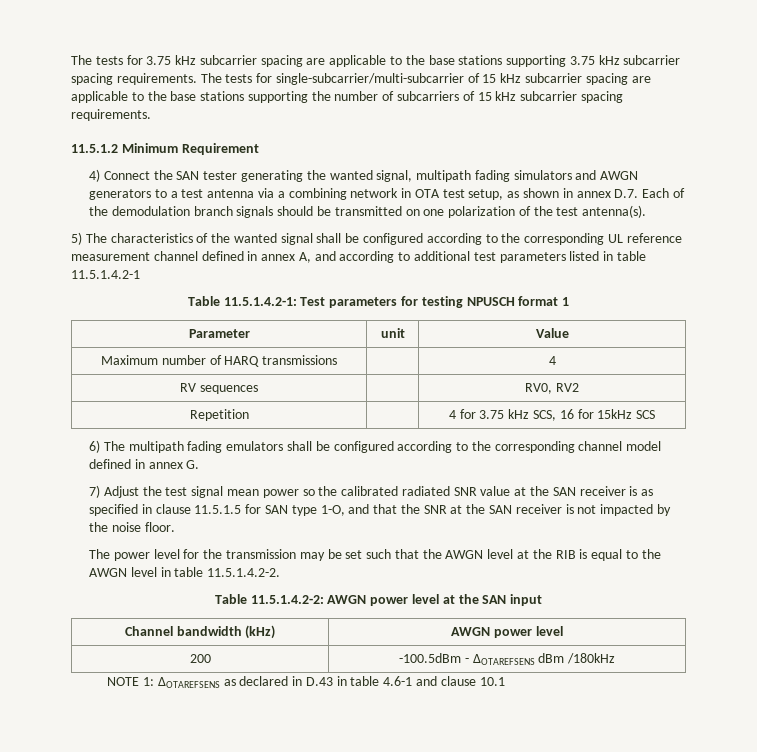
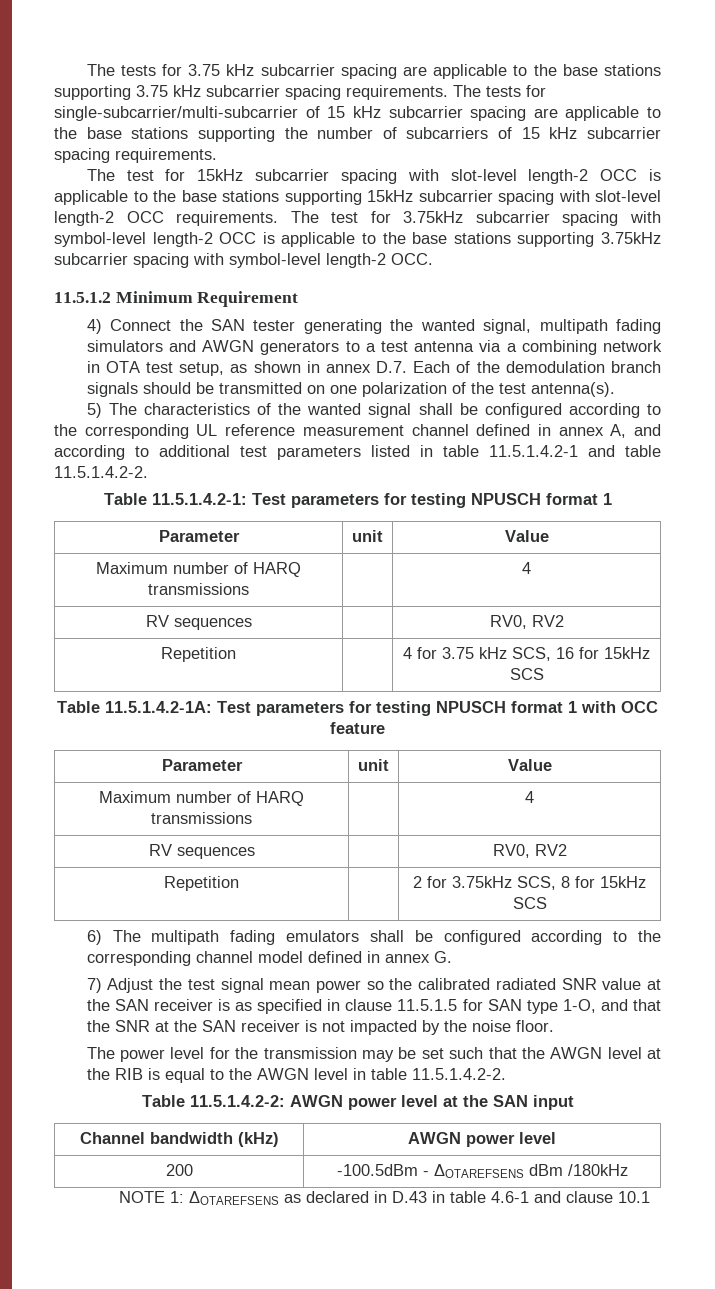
(151, 115) none -> [86,169,661,184] [54,190,661,205] [54,211,661,226] [54,232,662,247] [54,253,433,268] // The test for 15kHz subcarrier spacing with slot-level length-2 OCC is applicable to the base stations supporting 15kHz subcarrier spacing with slot-level length-2 OCC requirements. The test for 3.75kHz subcarrier spacing with symbol-level length-2 OCC is applicable to the base stations supporting 3.75kHz subcarrier spacing with symbol-level length-2 OCC.
(140, 274) none -> [588,445,661,457] [54,466,148,478] and table 11.5.1.4.2-2.
(656, 414) none -> [57,701,658,716] [330,722,385,734] [161,759,243,771] [358,759,389,771] [507,759,552,771] [99,791,304,806] [151,812,252,824] [525,791,534,803] [148,844,255,859] [492,844,567,858] [164,876,239,891] [413,876,646,890] [512,897,547,909] // Table 11.5.1.4.2-1A: Test parameters for testing NPUSCH format 1 with OCC feature // Parameter | unit | Value // Maximum number of HARQ transmissions | | 4 // RV sequences | | RV0, RV2 // Repetition | | 2 for 3.75kHz SCS, 8 for 15kHz SCS

